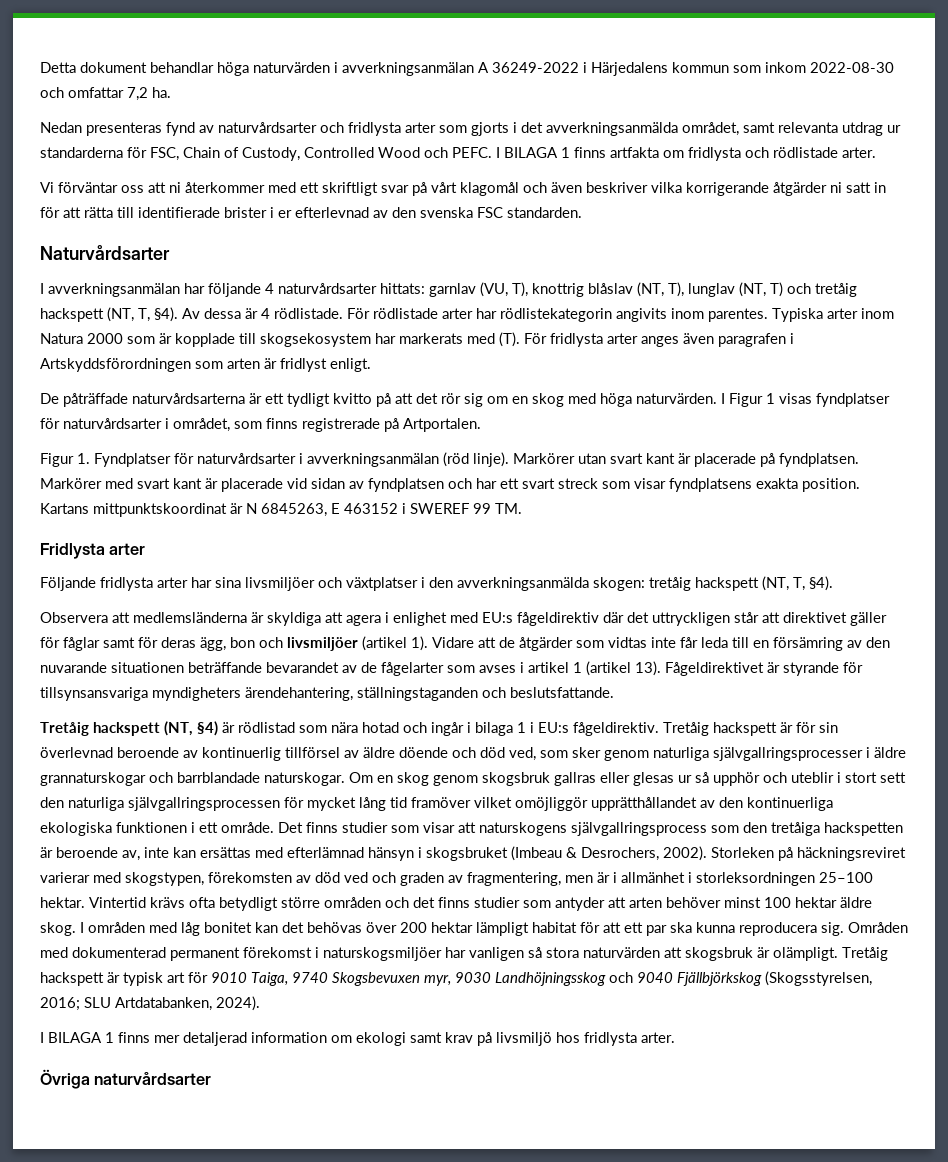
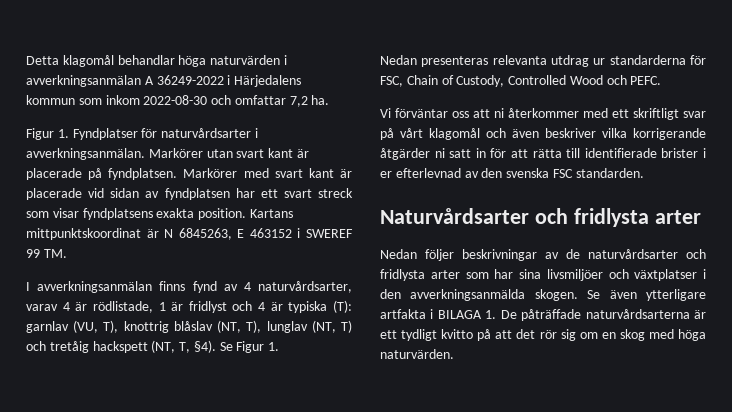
[80,62,147,73] dokument -> [62,55,114,67] klagomål
[40,122,775,136] Nedan presenteras fynd av naturvårdsarter och fridlysta arter som gjorts i det avverkningsanmälda området, samt -> [26,128,258,140] [26,148,309,160] [26,168,352,180] [26,188,353,200] [26,208,293,220] [26,228,353,240] [26,249,67,258] [26,281,352,293] [26,300,352,313] [26,320,353,333] [26,340,280,353] [380,55,489,67] Figur 1. Fyndplatser för naturvårdsarter i avverkningsanmälan. Markörer utan svart kant är placerade på fyndplatsen. Markörer med svart kant är placerade vid sidan av fyndplatsen har ett svart streck som visar fyndplatsens exakta position. Kartans mittpunktskoordinat är N 6845263, E 463152 i SWEREF 99 TM. // I avverkningsanmälan finns fynd av 4 naturvårdsarter, varav 4 är rödlistade, 1 är fridlyst och 4 är typiska (T): garnlav (VU, T), knottrig blåslav (NT, T), lunglav (NT, T) och tretåig hackspett (NT, T, §4). Se Figur 1. // Nedan presenteras
[496,147,876,161] I BILAGA 1 finns artfakta om fridlysta och rödlistade arter. -> (662, 80) none
[40,282,857,297] [40,307,894,322] [40,332,794,347] [40,358,371,372] // I avverkningsanmälan har följande 4 naturvårdsarter hittats: garnlav (VU, T), knottrig blåslav (NT, T), lunglav (NT, T) och tretåig hackspett (NT, T, §4). Av dessa är 4 rödlistade. För rödlistade arter har rödlistekategorin angivits inom parentes. Typiska arter inom Natura 2000 som är kopplade till skogsekosystem har markerats med (T). För fridlysta arter anges även paragrafen i Artskyddsförordningen som arten är fridlyst enligt. // -> [534,208,701,227] [380,249,706,261] [380,269,706,281] [380,289,706,301] [380,309,497,319] och fridlysta arter // Nedan följer beskrivningar av de naturvårdsarter och fridlysta arter som har sina livsmiljöer och växtplatser i den avverkningsanmälda skogen. Se även ytterligare artfakta i BILAGA 1.
[721,393,890,407] [40,418,481,432] [40,452,859,467] [40,478,860,492] [40,503,522,517] [40,543,146,559] [40,576,833,591] [40,612,887,626] [40,636,890,651] [40,661,863,676] [40,687,614,701] [40,721,838,736] [40,747,906,761] [40,772,906,786] [40,797,833,811] [40,822,903,836] [40,846,906,861] [40,872,873,886] [40,897,872,911] [40,922,908,936] [40,947,888,961] [40,971,872,986] [40,996,260,1011] [40,1032,675,1046] [40,1069,212,1089] I Figur 1 visas fyndplatser för naturvårdsarter i området, som finns registrerade på Artportalen. // Figur 1. Fyndplatser för naturvårdsarter i avverkningsanmälan (röd linje). Markörer utan svart kant är placerade på fyndplatsen. Markörer med svart kant är placerade vid sidan av fyndplatsen och har ett svart streck som visar fyndplatsens exakta position. Kartans mittpunktskoordinat är N 6845263, E 463152 i SWEREF 99 TM. // Fridlysta arter // Följande fridlysta arter har sina livsmiljöer och växtplatser i den avverkningsanmälda skogen: tretåig hackspett (NT, T, §4). // Observera att medlemsländerna är skyldiga att agera i enlighet med EU:s fågeldirektiv där det uttryckligen står att direktivet gäller för fåglar samt för deras ägg, bon och livsmiljöer (artikel 1). Vidare att de åtgärder som vidtas inte får leda till en försämring av den nuvarande situationen beträffande bevarandet av de fågelarter som avses i artikel 1 (artikel 13). Fågeldirektivet är styrande för tillsynsansvariga myndigheters ärendehantering, ställningstaganden och beslutsfattande. // Tretåig hackspett (NT, §4) är rödlistad som nära hotad och ingår i bilaga 1 i EU:s fågeldirektiv. Tretåig hackspett är för sin överlevnad beroende av kontinuerlig tillförsel av äldre döende och död ved, som sker genom naturliga självgallringsprocesser i äldre grannaturskogar och barrblandade naturskogar. Om en skog genom skogsbruk gallras eller glesas ur så upphör och uteblir i stort sett den naturliga självgallringsprocessen för mycket lång tid framöver vilket omöjliggör upprätthållandet av den kontinuerliga ekologiska funktionen i ett område. Det finns studier som visar att naturskogens självgallringsprocess som den tretåiga hackspetten är beroende av, inte kan ersättas med efterlämnad hänsyn i skogsbruket (Imbeau & Desrochers, 2002). Storleken på häckningsreviret varierar med skogstypen, förekomsten av död ved och graden av fragmentering, men är i allmänhet i storleksordningen 25–100 hektar. Vintertid krävs ofta betydligt större områden och det finns studier som antyder att arten behöver minst 100 hektar äldre skog. I områden med låg bonitet kan det behövas över 200 hektar lämpligt habitat för att ett par ska kunna reproducera sig. Områden med dokumenterad permanent förekomst i naturskogsmiljöer har vanligen så stora naturvärden att skogsbruk är olämpligt. Tretåig hackspett är typisk art för 9010 Taiga, 9740 Skogsbevuxen myr, 9030 Landhöjningsskog och 9040 Fjällbjörkskog (Skogsstyrelsen, 2016; SLU Artdatabanken, 2024). // I BILAGA 1 finns mer detaljerad information om ekologi samt krav på livsmiljö hos fridlysta arter. // Övriga naturvårdsarter -> (454, 354) none

